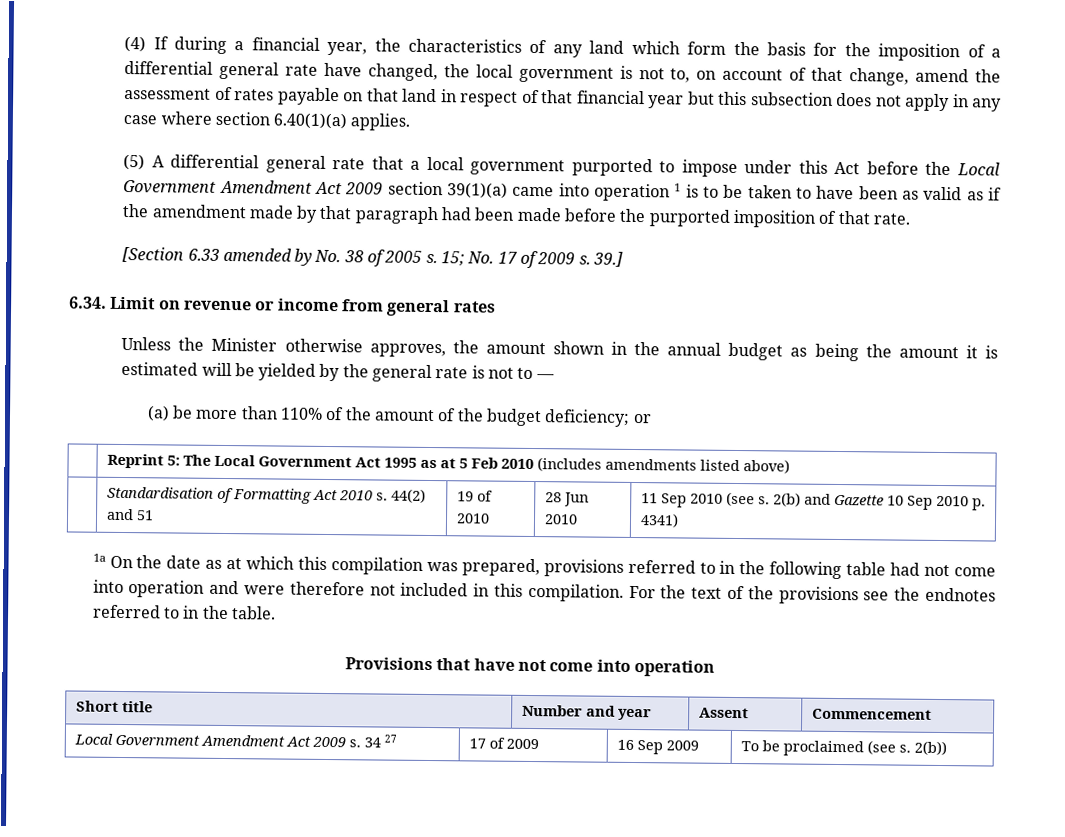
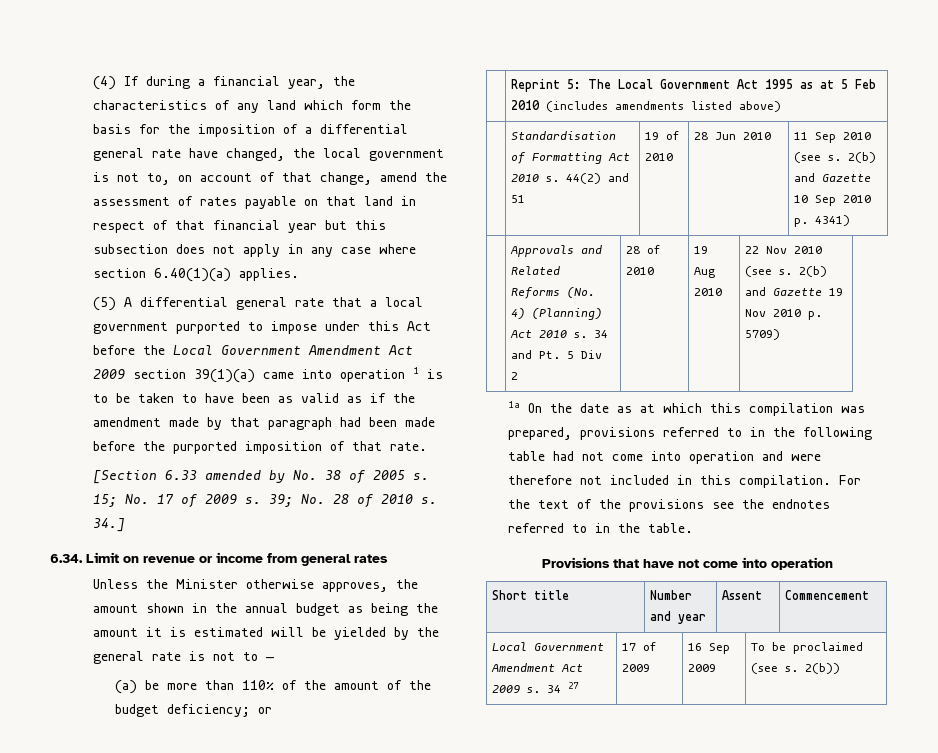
[592,251,623,267] 39.] -> [269,494,438,508] [93,518,126,532] 39; No. 28 of 2010 s. 34.]
(679, 520) none -> [510,245,603,257] [511,266,561,275] [511,287,596,299] [511,308,603,320] [510,330,609,338] [511,350,603,359] [511,372,519,380] [626,245,662,254] [626,267,655,275] [694,246,709,254] [694,267,716,278] [694,288,723,296] [745,246,823,254] [745,266,828,277] [745,287,844,296] [745,309,823,320] [745,329,781,340] // | Approvals and Related Reforms (No. 4) (Planning) Act 2010 s. 34 and Pt. 5 Div 2 | 28 of 2010 | 19 Aug 2010 | 22 Nov 2010 (see s. 2(b) and Gazette 19 Nov 2010 p. 5709)

